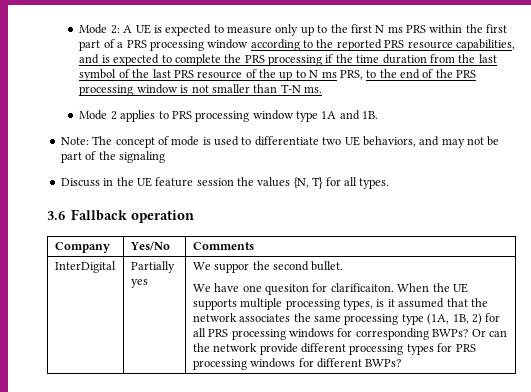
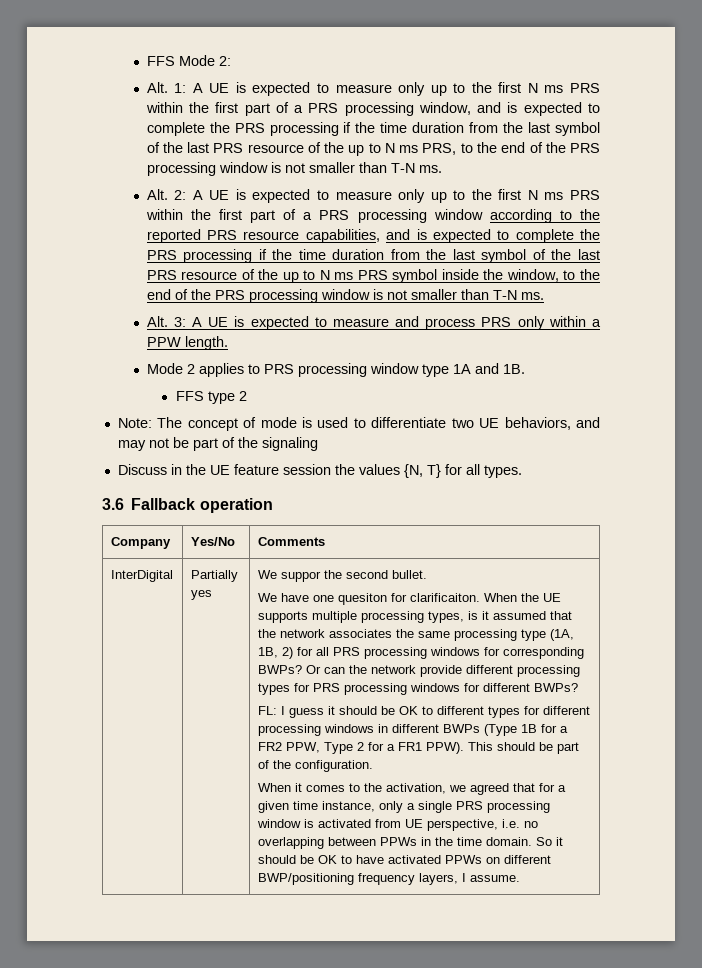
(79, 29) none -> [146,56,175,66] FFS
(120, 29) none -> [146,82,600,96] [145,102,600,116] [146,122,601,136] [146,142,600,156] [146,162,442,176] [146,189,187,200] // Alt. 1: A UE is expected to measure only up to the first N ms PRS within the first part of a PRS processing window, and is expected to complete the PRS processing if the time duration from the last symbol of the last PRS resource of the up to N ms PRS, to the end of the PRS processing window is not smaller than T-N ms. // Alt. 2:
[339,70,363,80] PRS, -> [357,269,559,283] PRS symbol inside the window,
(323, 89) none -> [146,316,601,330] [146,336,228,350] // Alt. 3: A UE is expected to measure and process PRS only within a PPW length.
(379, 115) none -> [175,391,247,404] // FFS type 2
(402, 363) none -> [257,706,590,718] [257,724,568,736] [257,742,579,754] [257,760,373,772] [257,783,566,795] [257,801,550,813] [256,819,538,831] [257,837,563,849] [257,855,551,864] [257,873,520,885] // FL: I guess it should be OK to different types for different processing windows in different BWPs (Type 1B for a FR2 PPW, Type 2 for a FR1 PPW). This should be part of the configuration. // When it comes to the activation, we agreed that for a given time instance, only a single PRS processing window is activated from UE perspective, i.e. no overlapping between PPWs in the time domain. So it should be OK to have activated PPWs on different BWP/positioning frequency layers, I assume.

